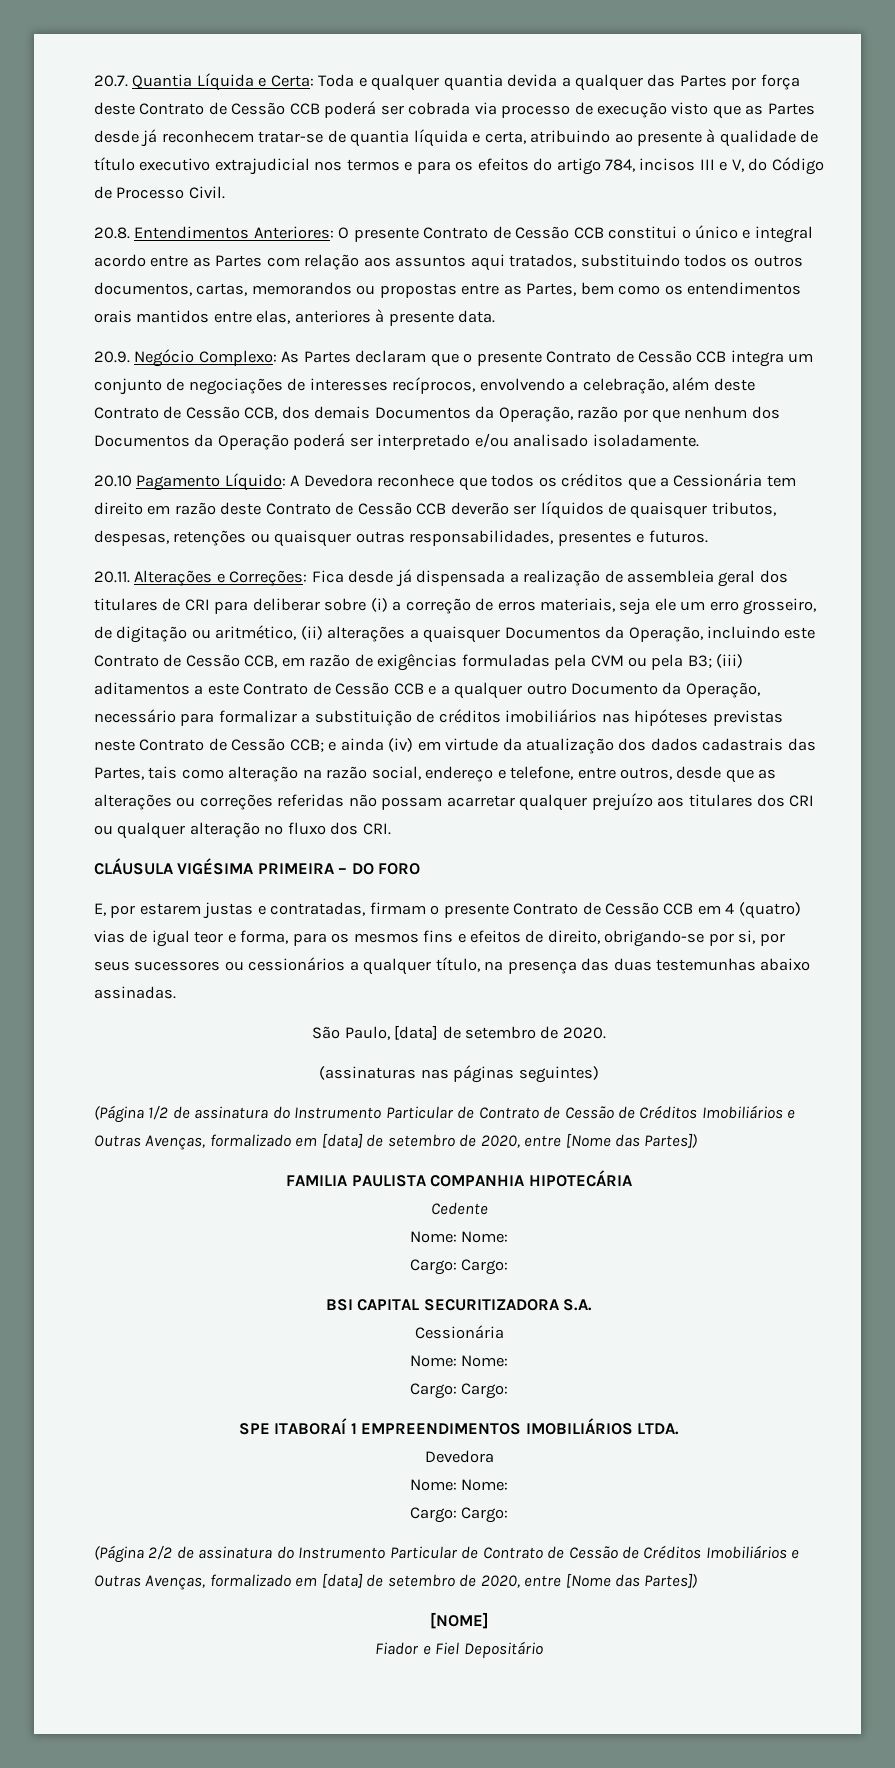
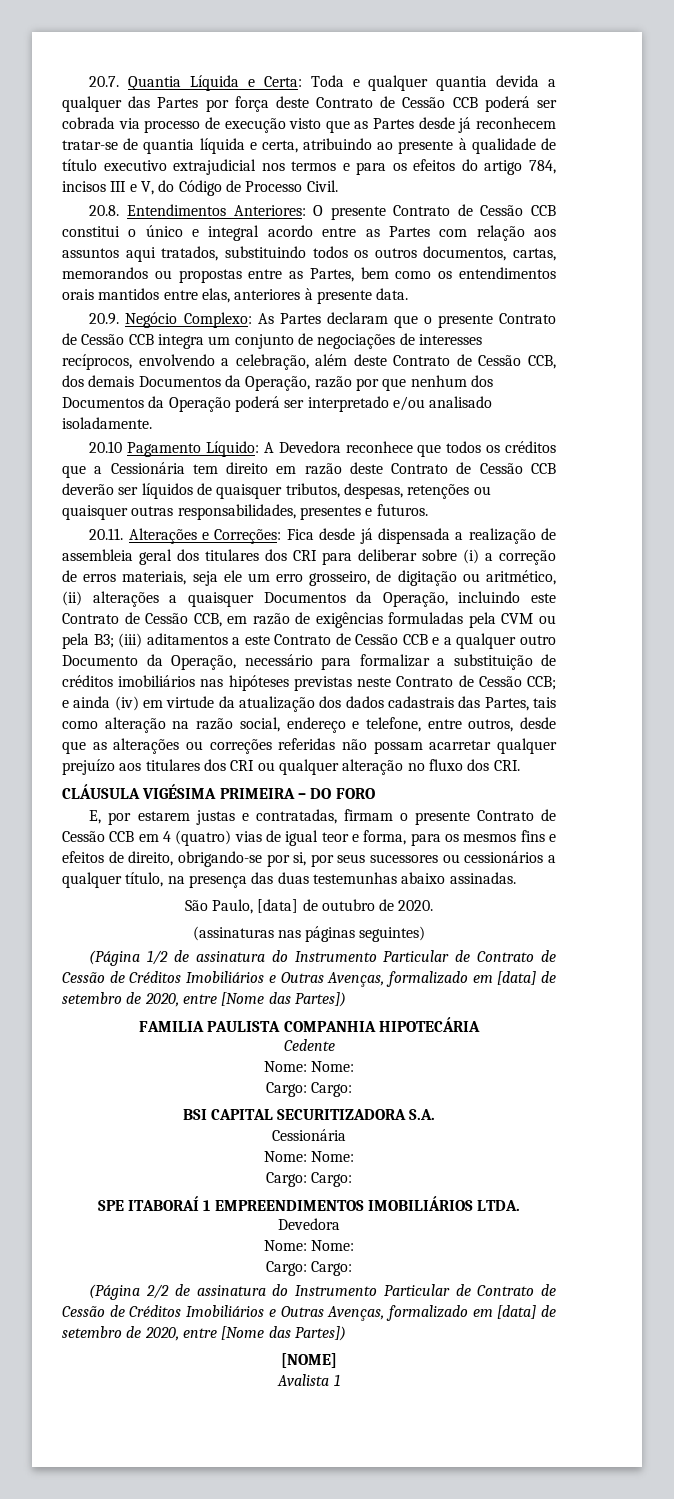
[162,598,181,611] de -> [265,549,287,561] dos
[464,1026,536,1039] setembro -> [321,899,375,911] outubro
[375,1641,543,1658] Fiador e Fiel Depositário -> [277,1374,340,1386] Avalista 1

